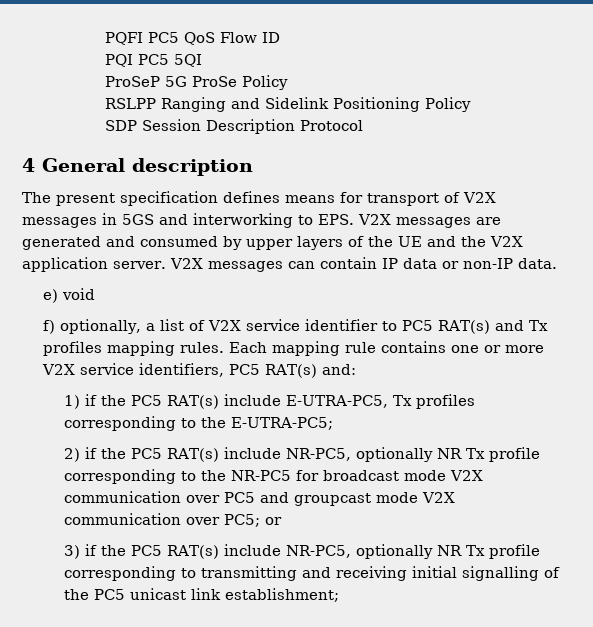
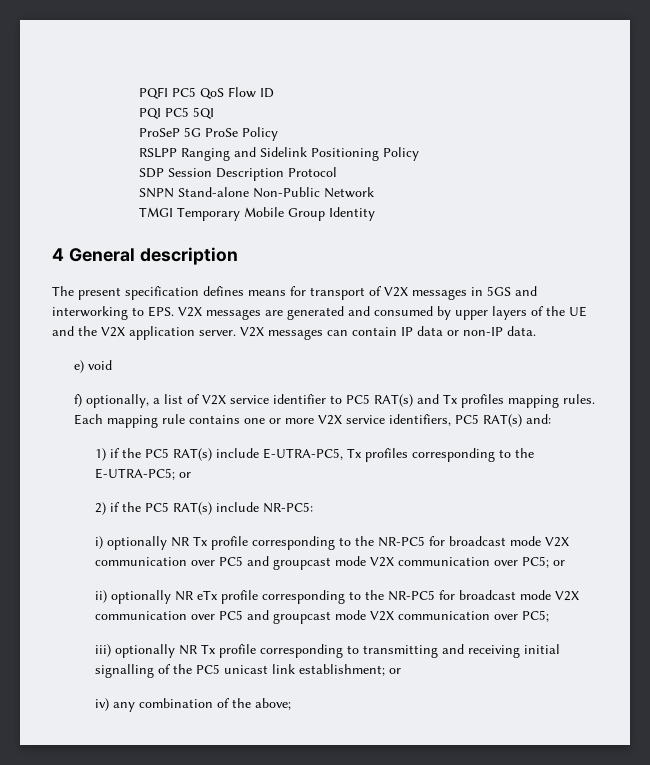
(364, 125) none -> [138,187,374,198] [138,207,375,221] // SNPN Stand-alone Non-Public Network // TMGI Temporary Mobile Group Identity
(333, 423) none -> [179,472,192,478] or
[285,448,351,461] NR-PC5, -> [263,502,314,513] [95,536,104,549] NR-PC5: // i)
[63,544,351,559] 3) if the PC5 RAT(s) include NR-PC5, -> [95,590,580,604] [95,610,550,624] [95,644,112,657] ii) optionally NR eTx profile corresponding to the NR-PC5 for broadcast mode V2X communication over PC5 and groupcast mode V2X communication over PC5; // iii)
(339, 595) none -> [389,668,402,674] [95,698,292,712] or // iv) any combination of the above;

